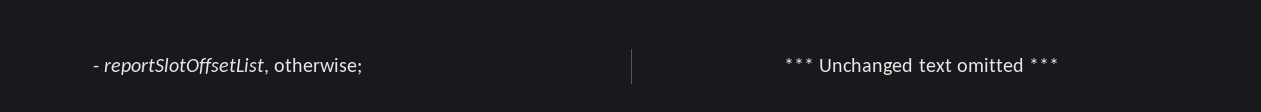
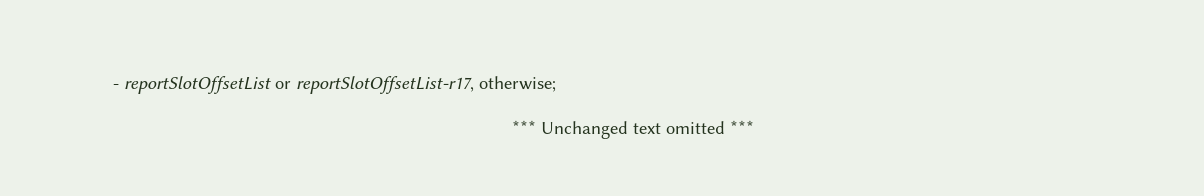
[103,58,269,75] reportSlotOffsetList, -> [124,76,475,94] reportSlotOffsetList or reportSlotOffsetList-r17,

